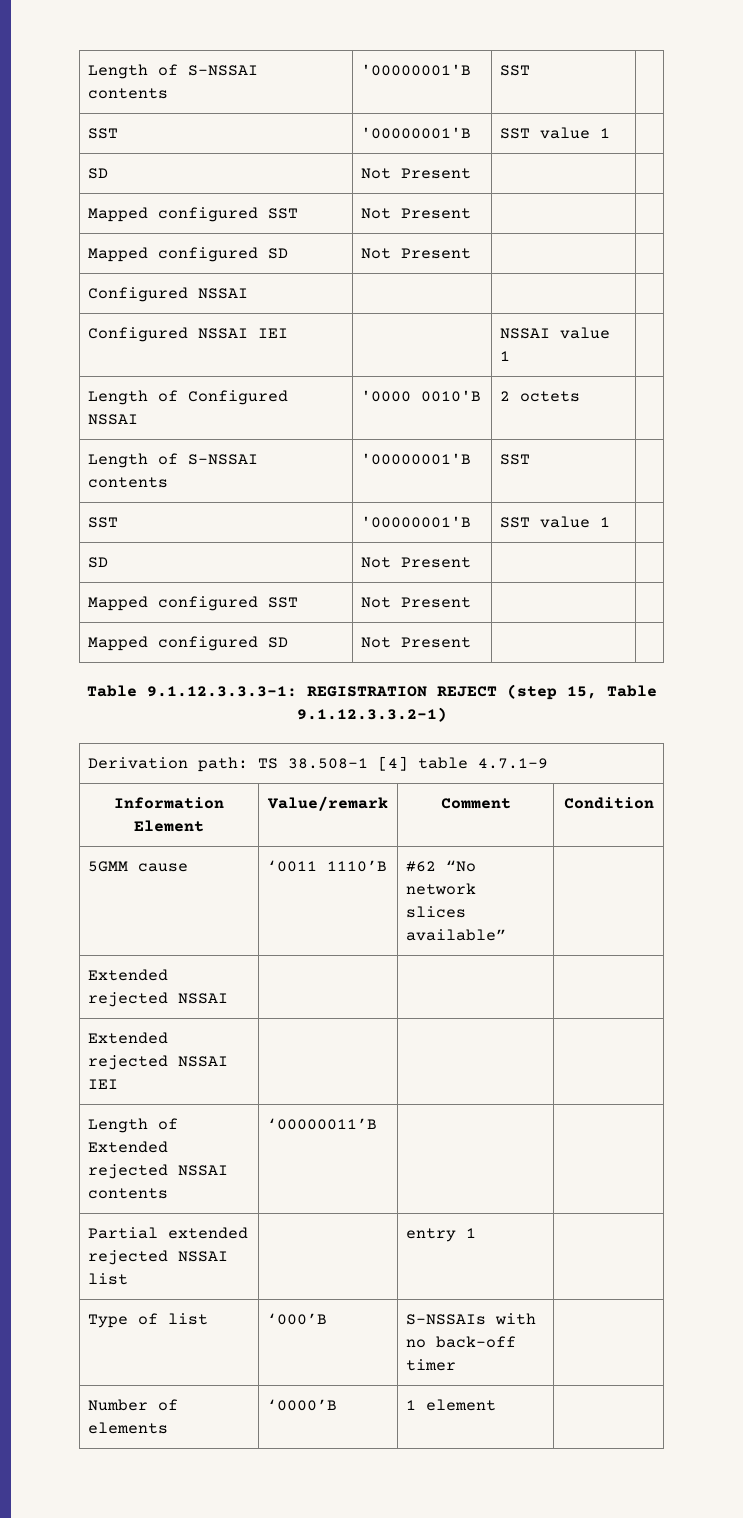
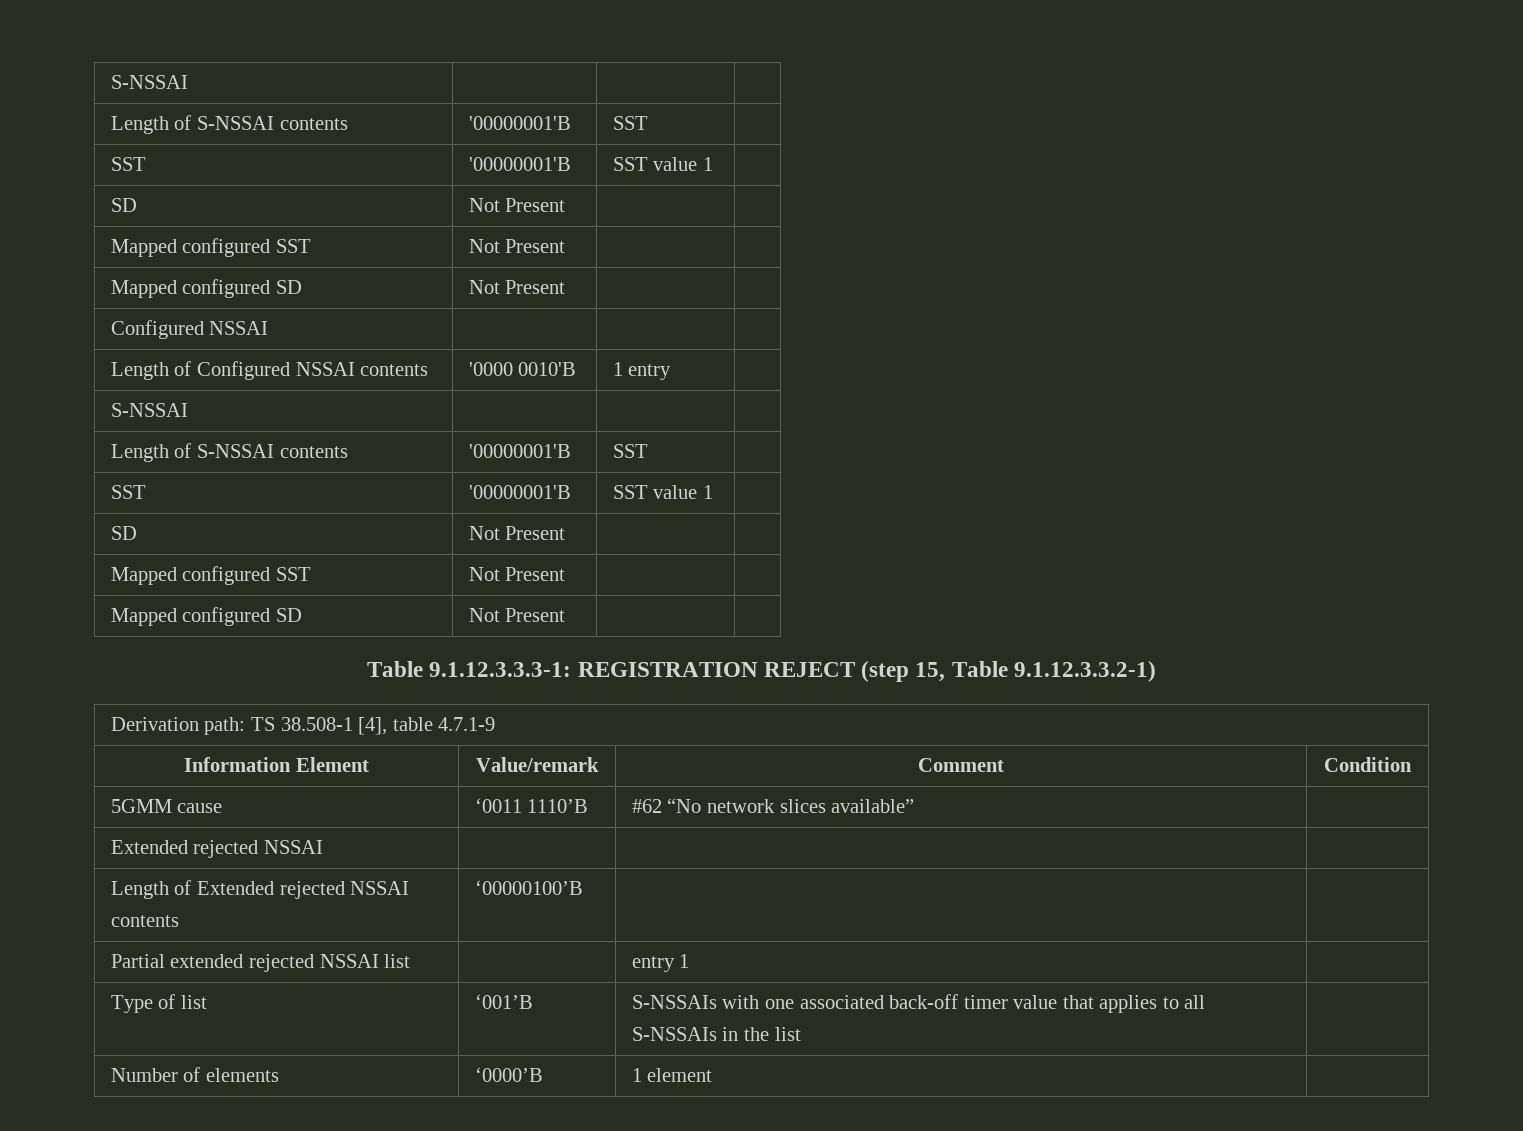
(88, 71) none -> [110,75,188,89] S-NSSAI | | | //
[88,327,289,342] [500,327,611,339] [500,351,511,361] // Configured NSSAI IEI | | NSSAI value 1 | -> (269, 328) none
(139, 419) none -> [360,364,429,376] contents
[500,391,581,402] 2 octets -> [612,362,672,380] [110,403,188,417] 1 entry | // S-NSSAI | |
[378,756,409,771] [4] -> [358,717,388,735] [4],
[88,1032,169,1044] [88,1055,229,1070] [88,1079,119,1089] // Extended rejected NSSAI IEI | | | -> (324, 847) none
[267,1118,378,1130] ‘00000011’B -> [474,880,583,895] ‘00000100’B
[267,1313,328,1325] ‘000’B -> [474,994,533,1009] ‘001’B
[406,1339,427,1348] no -> [765,995,884,1009] one associated
(457, 1365) none -> [1013,995,1206,1013] [631,1027,801,1041] value that applies to all S-NSSAIs in the list

